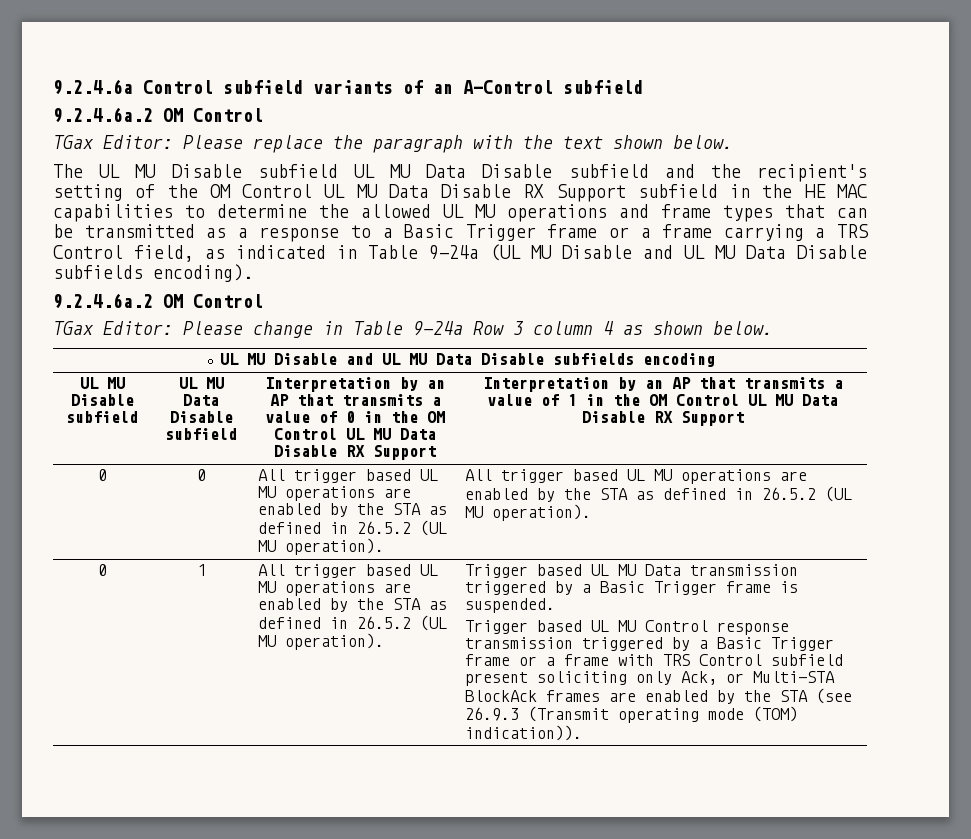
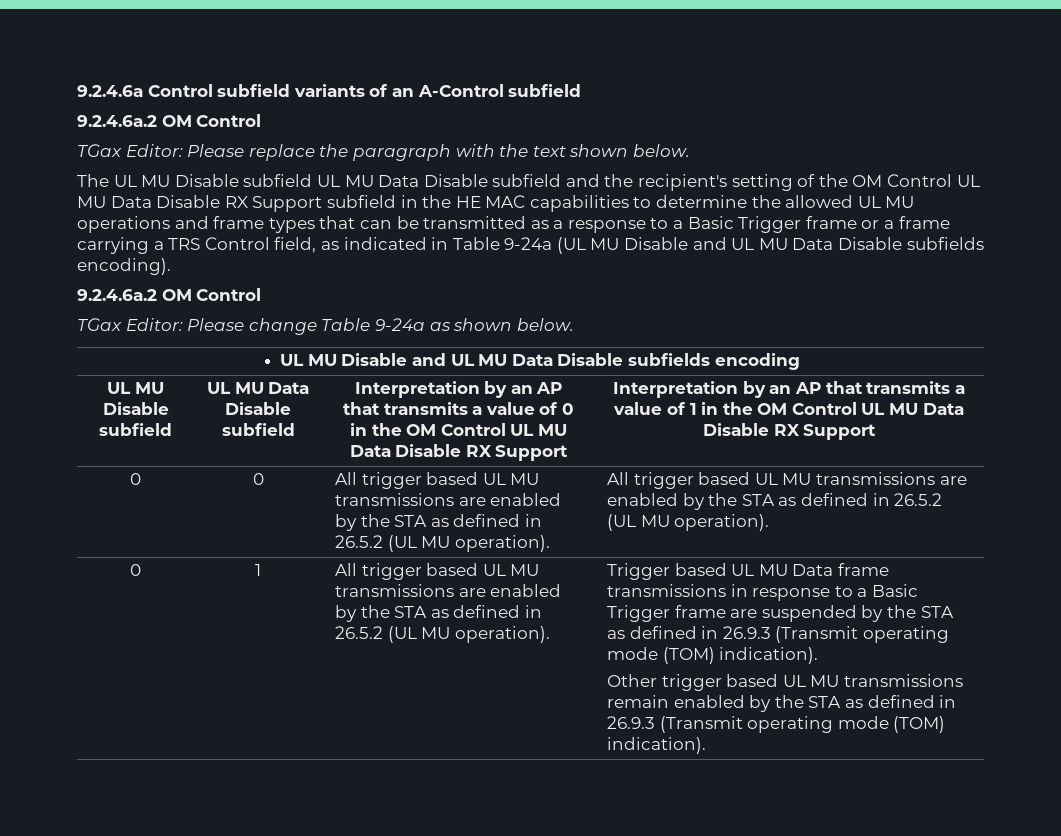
[323,321,614,336] in Table 9-24a Row 3 column 4 -> [321,318,425,331] Table 9-24a
[284,486,375,501] operations -> [334,493,454,506] transmissions
[680,469,771,484] operations -> [815,472,935,485] transmissions
[284,581,375,596] operations -> [334,584,454,597] transmissions
[689,564,798,576] [464,581,798,595] [464,598,555,613] [464,620,789,635] [464,637,834,651] [464,654,843,666] [464,671,835,686] [464,688,852,704] [464,706,798,723] [464,725,582,741] transmission triggered by a Basic Trigger frame is suspended. // Trigger based UL MU Control response transmission triggered by a Basic Trigger frame or a frame with TRS Control subfield present soliciting only Ack, or Multi-STA BlockAck frames are enabled by the STA (see 26.9.3 (Transmit operating mode (TOM) indication)). -> [837,563,889,576] [606,584,918,601] [606,605,954,622] [606,626,949,643] [606,647,819,664] [606,674,963,691] [606,695,957,712] [606,716,946,733] [606,737,706,754] frame transmissions in response to a Basic Trigger frame are suspended by the STA as defined in 26.9.3 (Transmit operating mode (TOM) indication). // Other trigger based UL MU transmissions remain enabled by the STA as defined in 26.9.3 (Transmit operating mode (TOM) indication).

